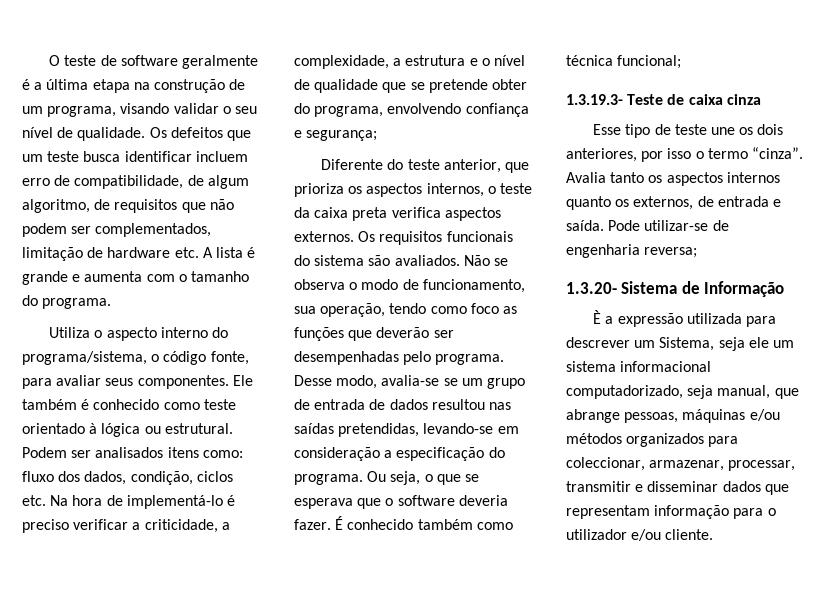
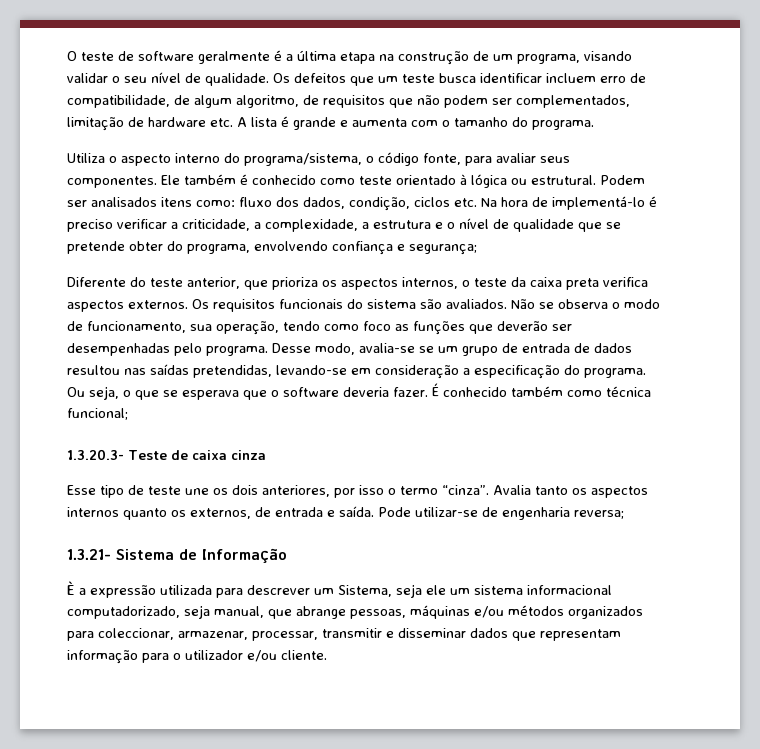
[566,94,623,105] 1.3.19.3- -> [67,449,124,460] 1.3.20.3-
[566,282,617,294] 1.3.20- -> [67,549,111,560] 1.3.21-

